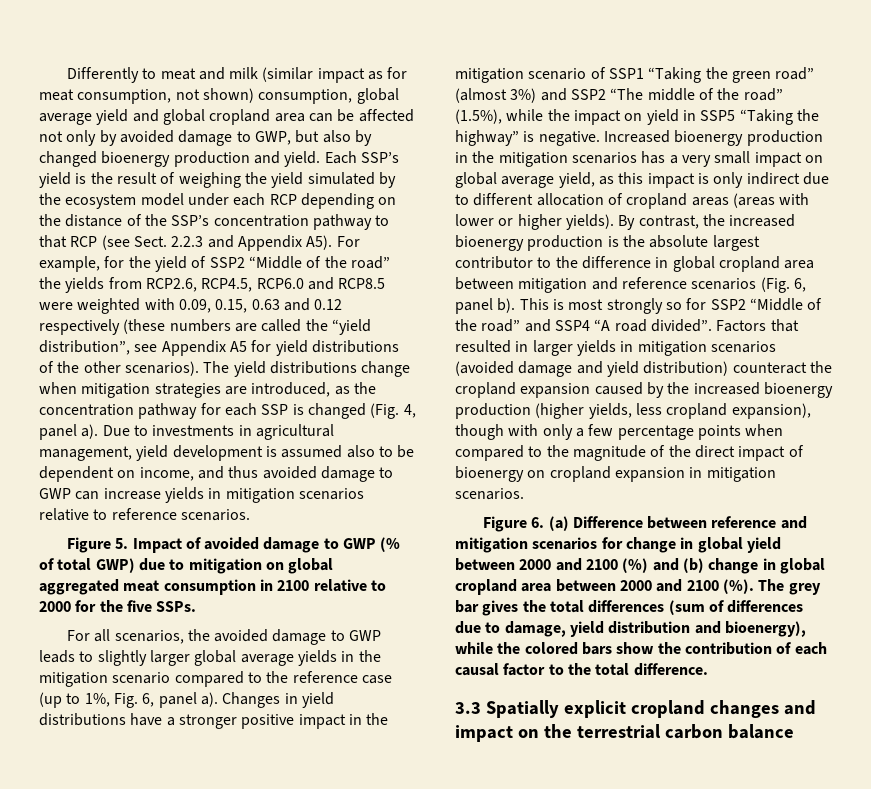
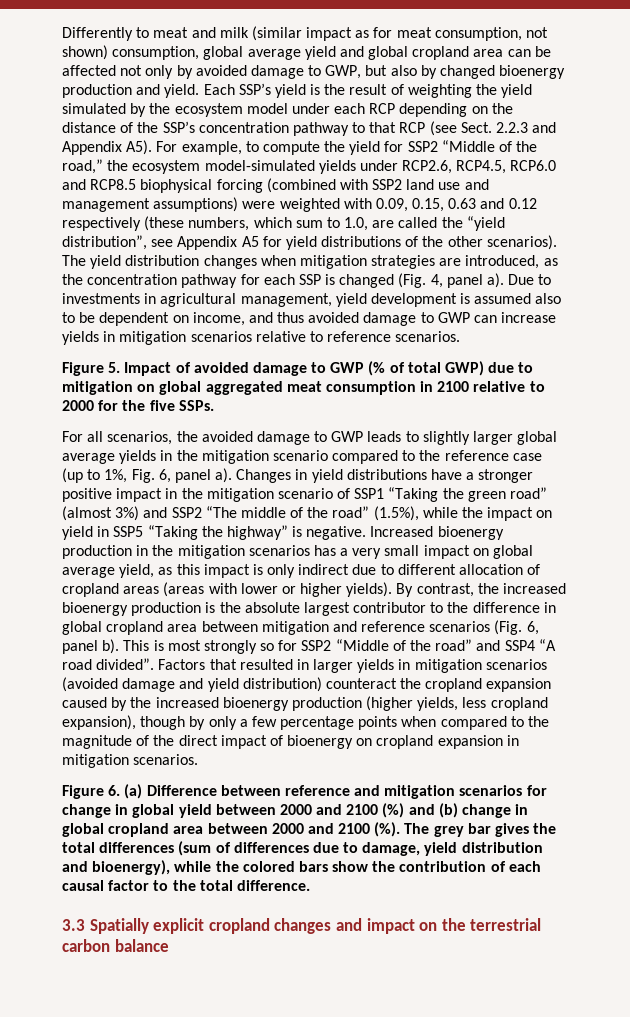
[178,172,241,188] weighing -> [407,84,472,98] weighting
[104,256,390,272] [39,277,142,293] for the yield of SSP2 “Middle of the road” the yields from -> [245,140,538,155] [62,159,398,174] to compute the yield for SSP2 “Middle of the road,” the ecosystem model-simulated yields under
(386, 283) none -> [140,178,489,193] [62,197,239,212] biophysical forcing (combined with SSP2 land use and management assumptions)
[169,319,231,332] numbers -> [188,217,369,231] numbers, which sum to 1.0,
[269,361,411,377] distributions change -> [125,255,257,269] distribution changes
[508,424,539,436] with -> [189,716,206,730] by

